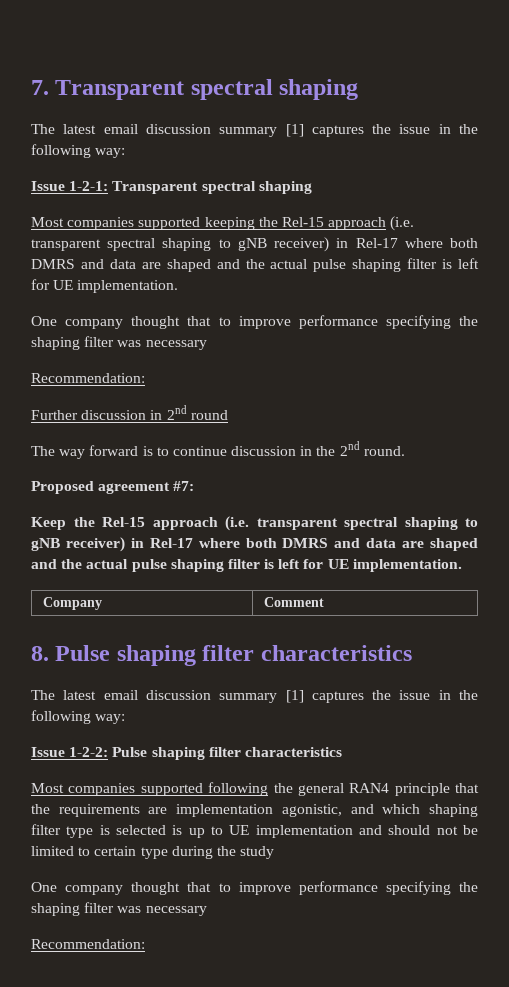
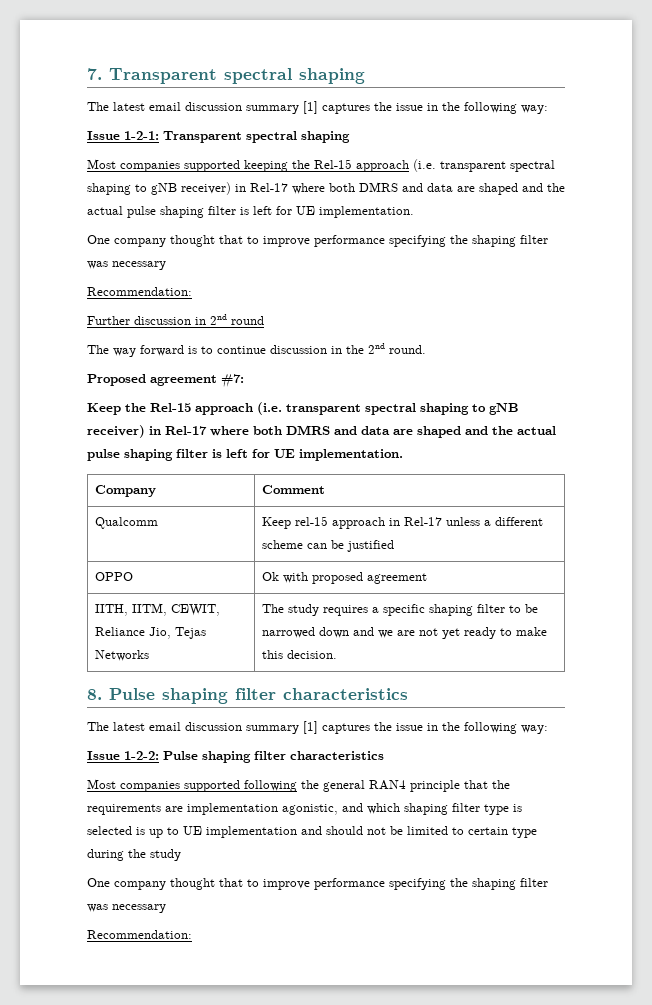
(325, 602) none -> [95,517,159,529] [262,516,544,529] [262,540,395,552] [95,572,134,581] [262,572,428,584] [95,603,221,616] [95,627,207,639] [95,650,150,661] [262,604,539,616] [262,627,548,639] [262,650,338,659] // Qualcomm | Keep rel-15 approach in Rel-17 unless a different scheme can be justified // OPPO | Ok with proposed agreement // IITH, IITM, CEWIT, Reliance Jio, Tejas Networks | The study requires a specific shaping filter to be narrowed down and we are not yet ready to make this decision.

